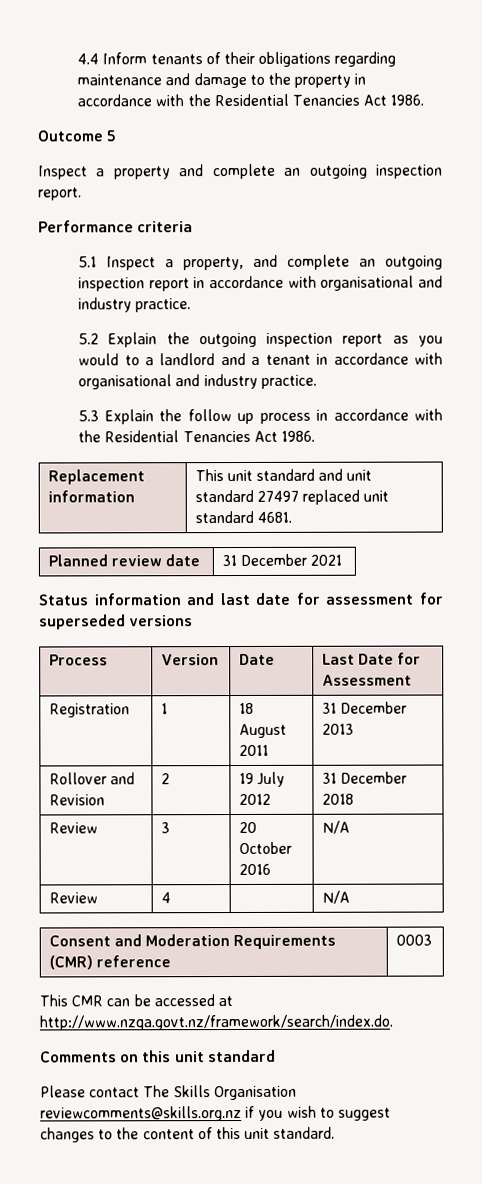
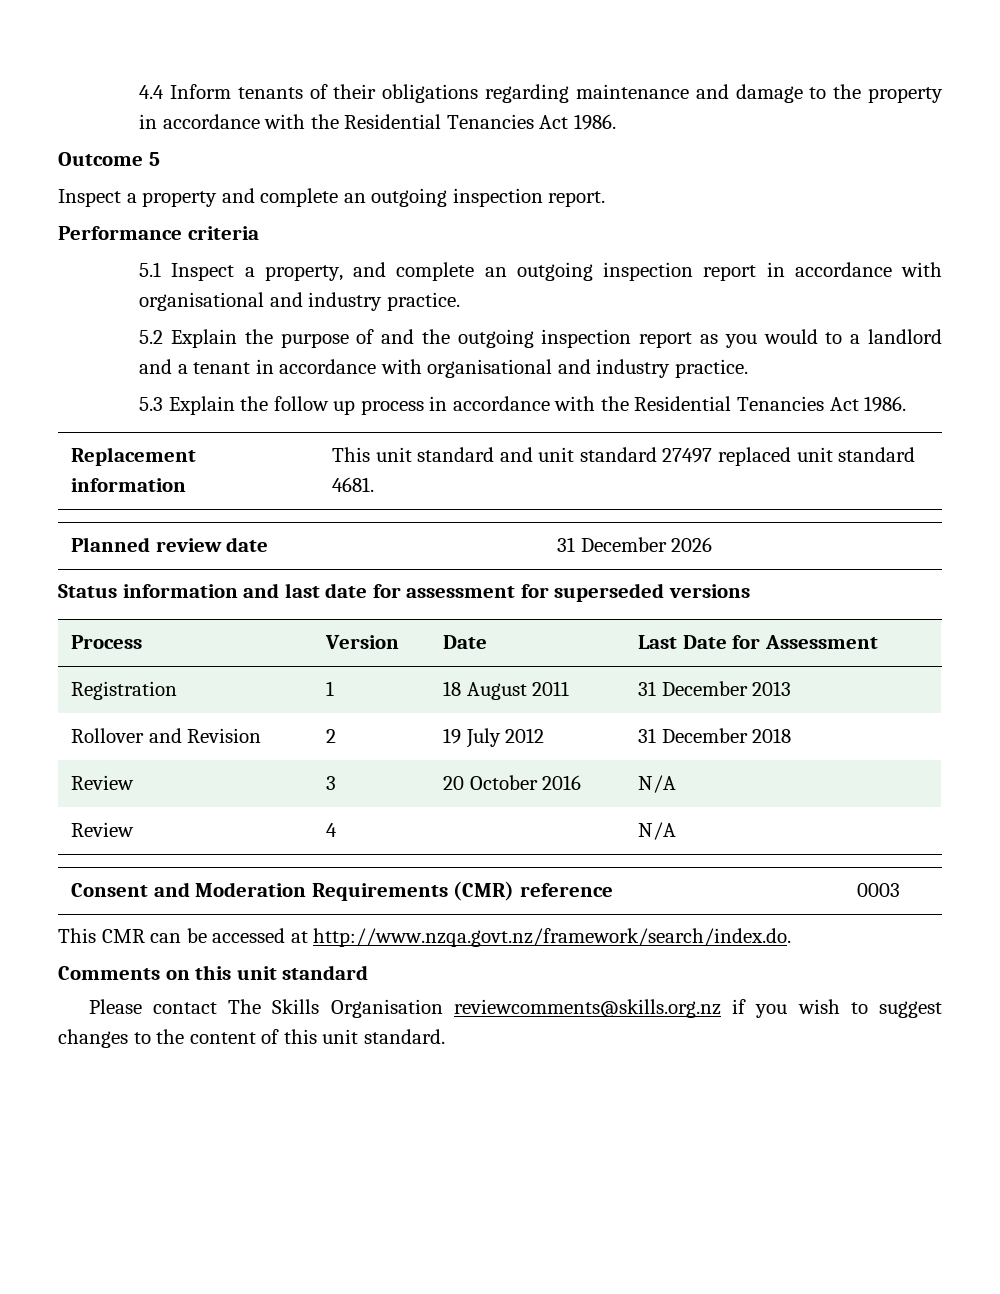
(190, 338) none -> [280,329,450,348] purpose of and the
[310,554,343,566] 2021 -> [671,537,713,552] 2026

